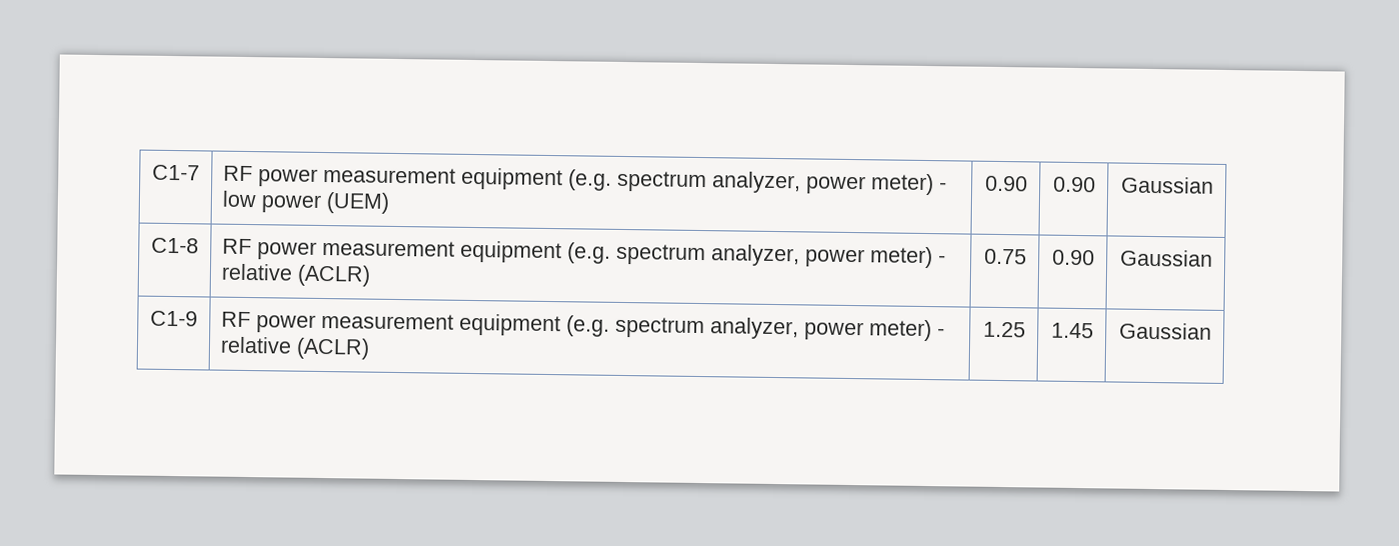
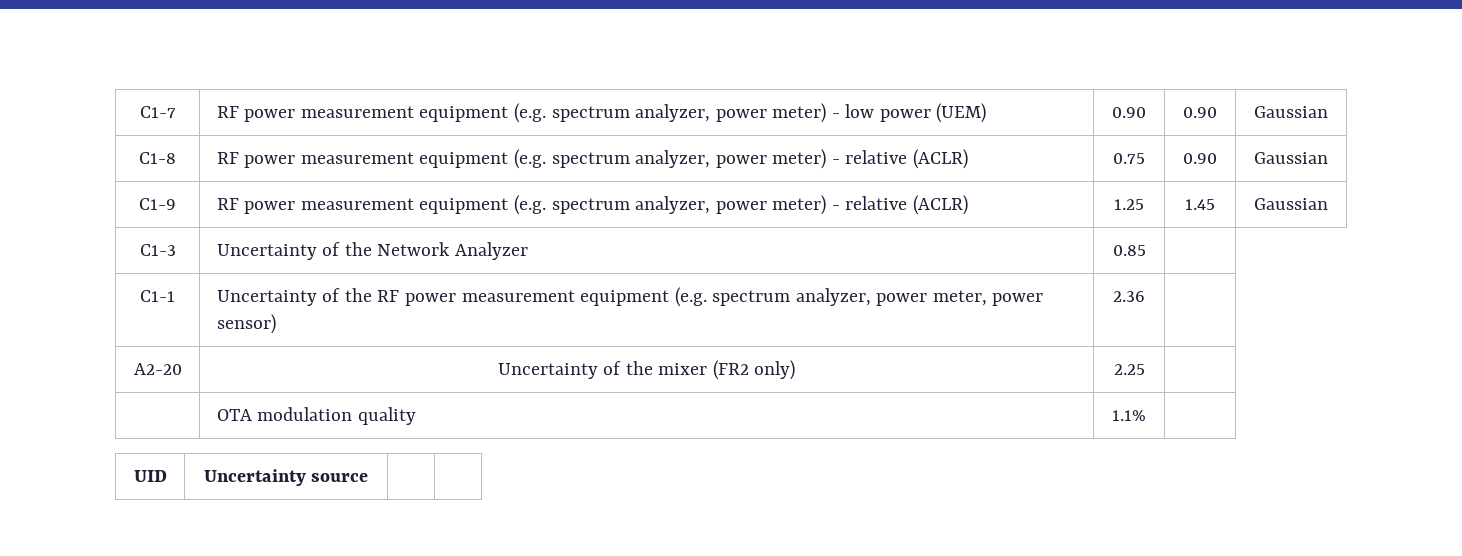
(1212, 331) none -> [139,244,176,256] [216,242,528,260] [1112,245,1146,256] [140,290,175,302] [216,287,1044,307] [216,314,276,334] [1113,291,1145,302] [133,363,182,375] [497,360,796,380] [1113,364,1145,375] [216,407,416,425] [1112,410,1146,421] [133,470,167,482] [203,469,369,486] // C1-3 | Uncertainty of the Network Analyzer | 0.85 | // C1-1 | Uncertainty of the RF power measurement equipment (e.g. spectrum analyzer, power meter, power sensor) | 2.36 | // A2-20 | Uncertainty of the mixer (FR2 only) | 2.25 | // | OTA modulation quality | 1.1% | // UID | Uncertainty source | |

